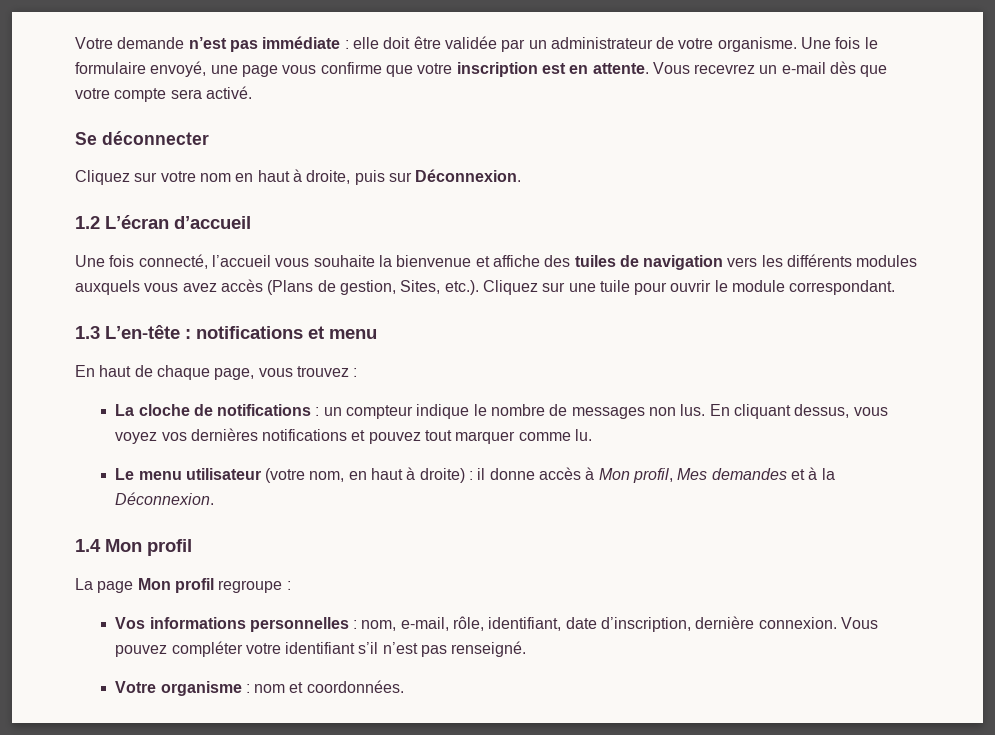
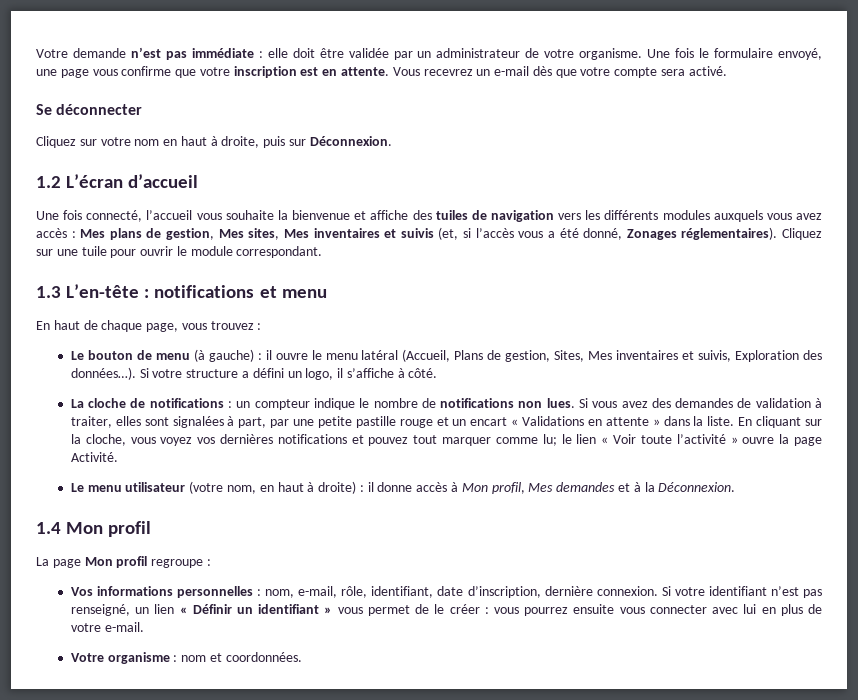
[267,280,479,295] (Plans de gestion, Sites, etc.). -> [71,227,778,240] : Mes plans de gestion, Mes sites, Mes inventaires et suivis (et, si l’accès vous a été donné, Zonages réglementaires).
(358, 372) none -> [70,349,823,362] [70,367,438,380] // Le bouton de menu (à gauche) : il ouvre le menu latéral (Accueil, Plans de gestion, Sites, Mes inventaires et suivis, Exploration des données…). Si votre structure a défini un logo, il s’affiche à côté.
[571,404,850,419] messages non lus. En cliquant dessus, -> [440,398,822,408] [70,416,822,428] [70,434,126,446] notifications non lues. Si vous avez des demandes de validation à traiter, elles sont signalées à part, par une petite pastille rouge et un encart « Validations en attente » dans la liste. En cliquant sur la cloche,
[575,429,593,441] lu. -> [542,434,823,446] [70,452,118,462] lu; le lien « Voir toute l’activité » ouvre la page Activité.
[841,617,879,629] [115,641,243,657] Vous pouvez compléter -> [661,586,671,596] Si
[358,641,527,657] s’il n’est pas renseigné. -> [770,586,822,598] [70,604,822,616] [70,622,144,632] n’est pas renseigné, un lien « Définir un identifiant » vous permet de le créer : vous pourrez ensuite vous connecter avec lui en plus de votre e-mail.

